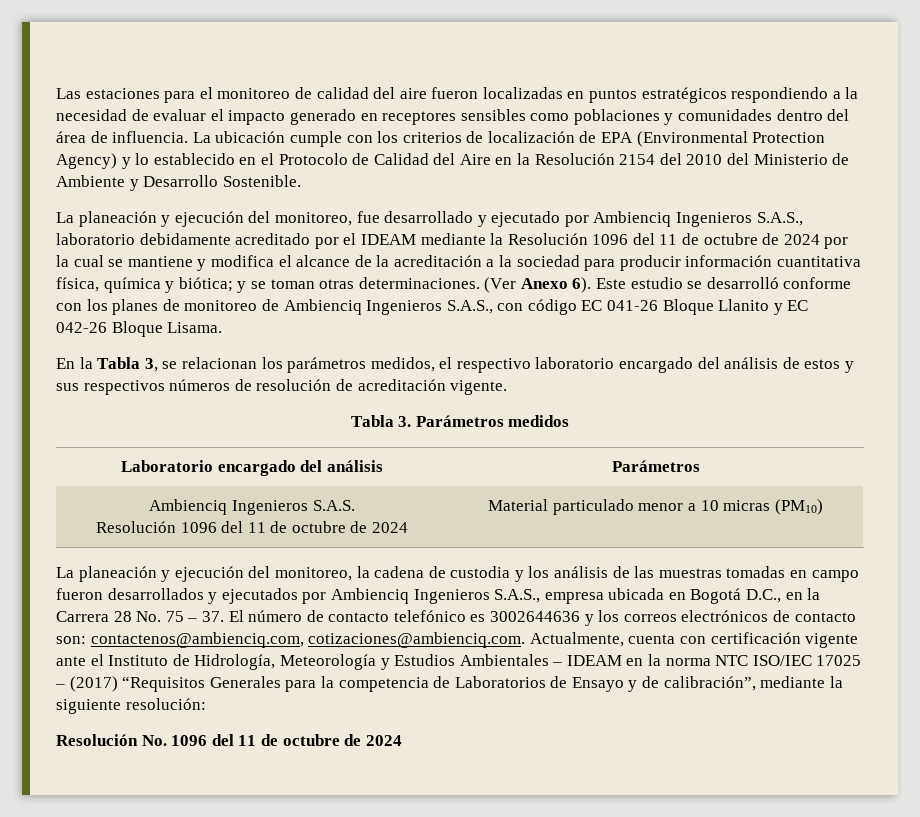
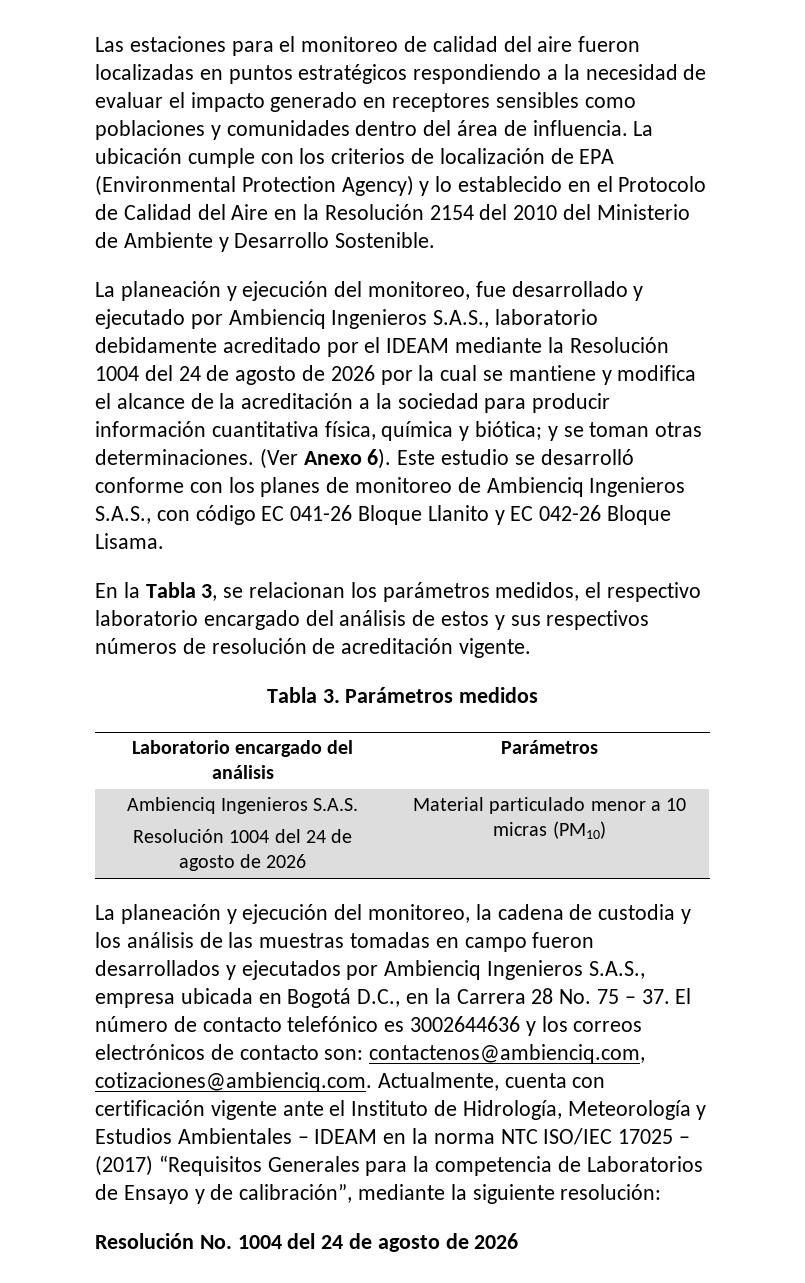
[592,233,820,245] 1096 del 11 de octubre de 2024 -> [95,365,375,385] 1004 del 24 de agosto de 2026
[180,521,409,533] 1096 del 11 de octubre de 2024 -> [229,829,353,843] [178,854,307,871] 1004 del 24 de agosto de 2026
[171,734,402,746] 1096 del 11 de octubre de 2024 -> [237,1233,519,1252] 1004 del 24 de agosto de 2026

